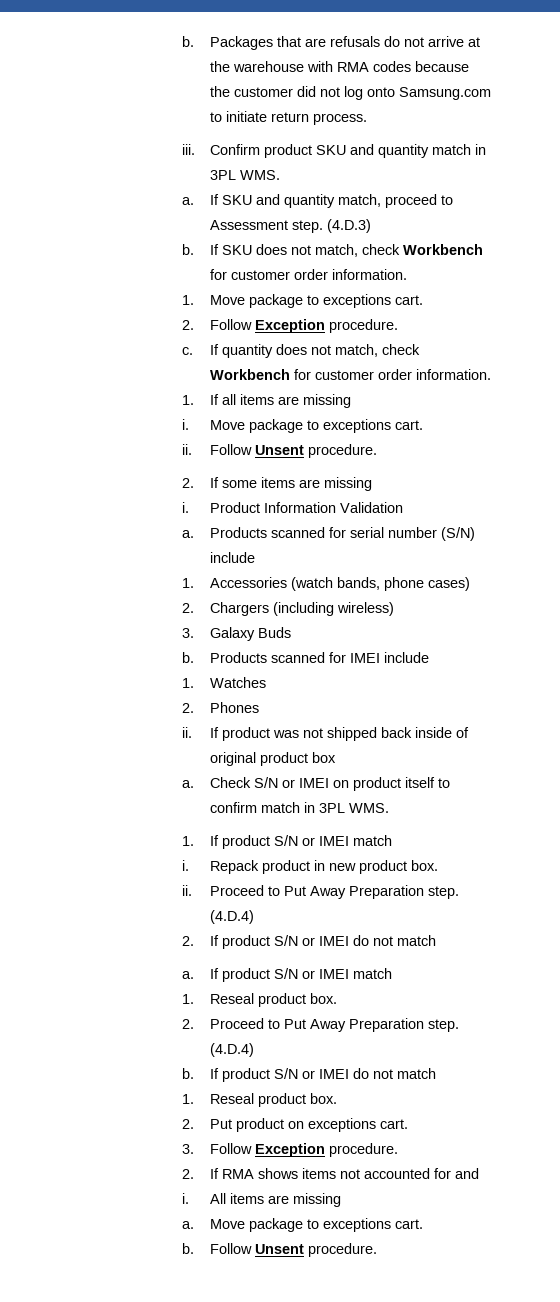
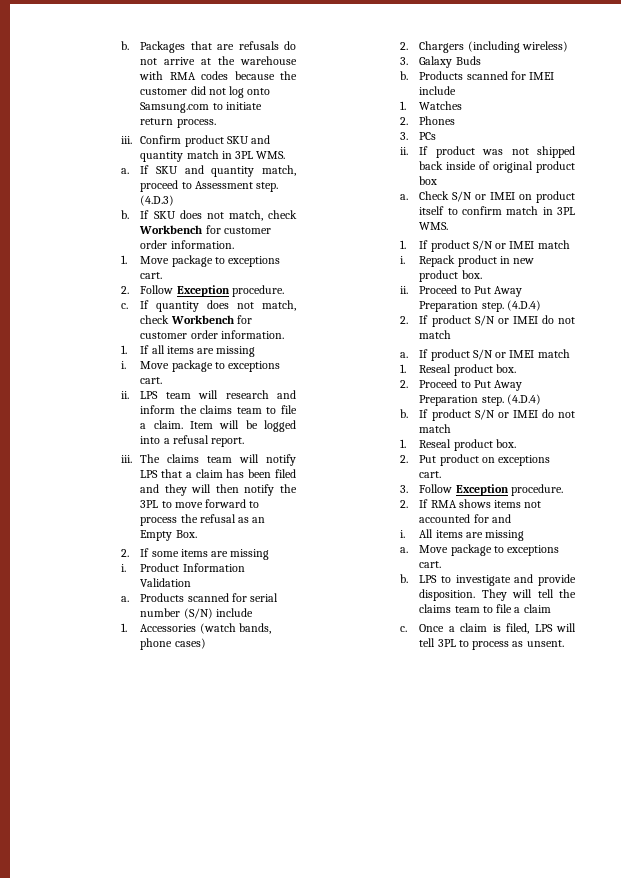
[209,444,377,458] Follow Unsent procedure. -> [140,390,296,399] [140,405,297,414] [140,420,296,432] [140,435,245,447] [121,454,296,466] [140,469,296,478] [140,484,297,496] [140,499,260,508] [140,514,266,526] [140,530,197,541] LPS team will research and inform the claims team to file a claim. Item will be logged into a refusal report. // iii. The claims team will notify LPS that a claim has been filed and they will then notify the 3PL to move forward to process the refusal as an Empty Box.
(259, 707) none -> [400,132,437,140] // 3. PCs
[209,1243,377,1257] Follow Unsent procedure. -> [419,574,576,586] [419,589,576,601] [419,604,551,613] [400,623,576,634] [419,638,564,650] LPS to investigate and provide disposition. They will tell the claims team to file a claim // c. Once a claim is filed, LPS will tell 3PL to process as unsent.

